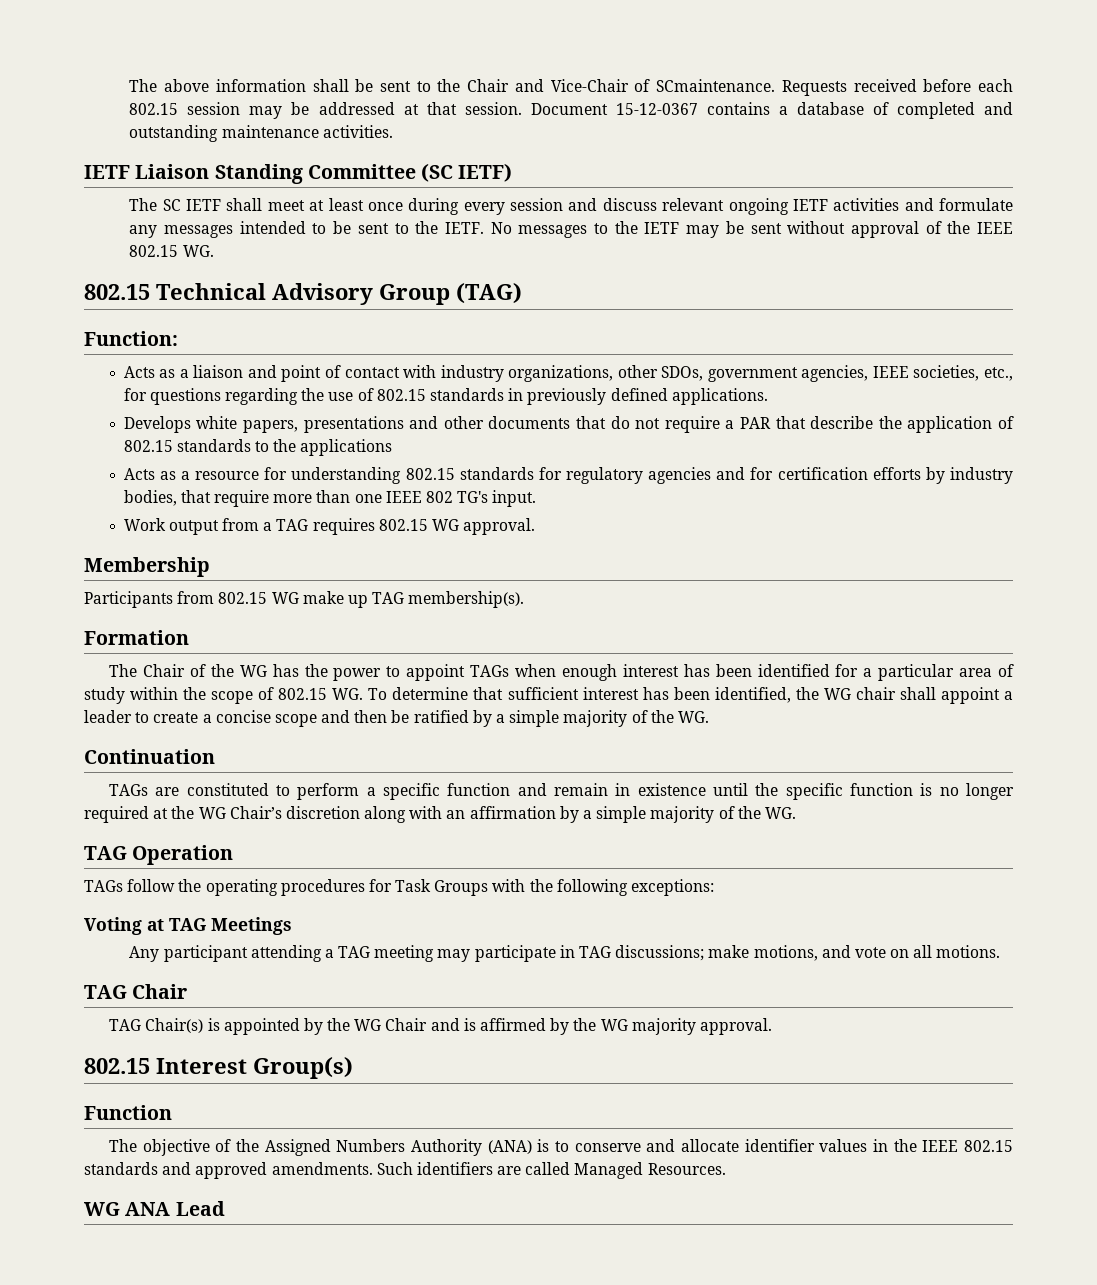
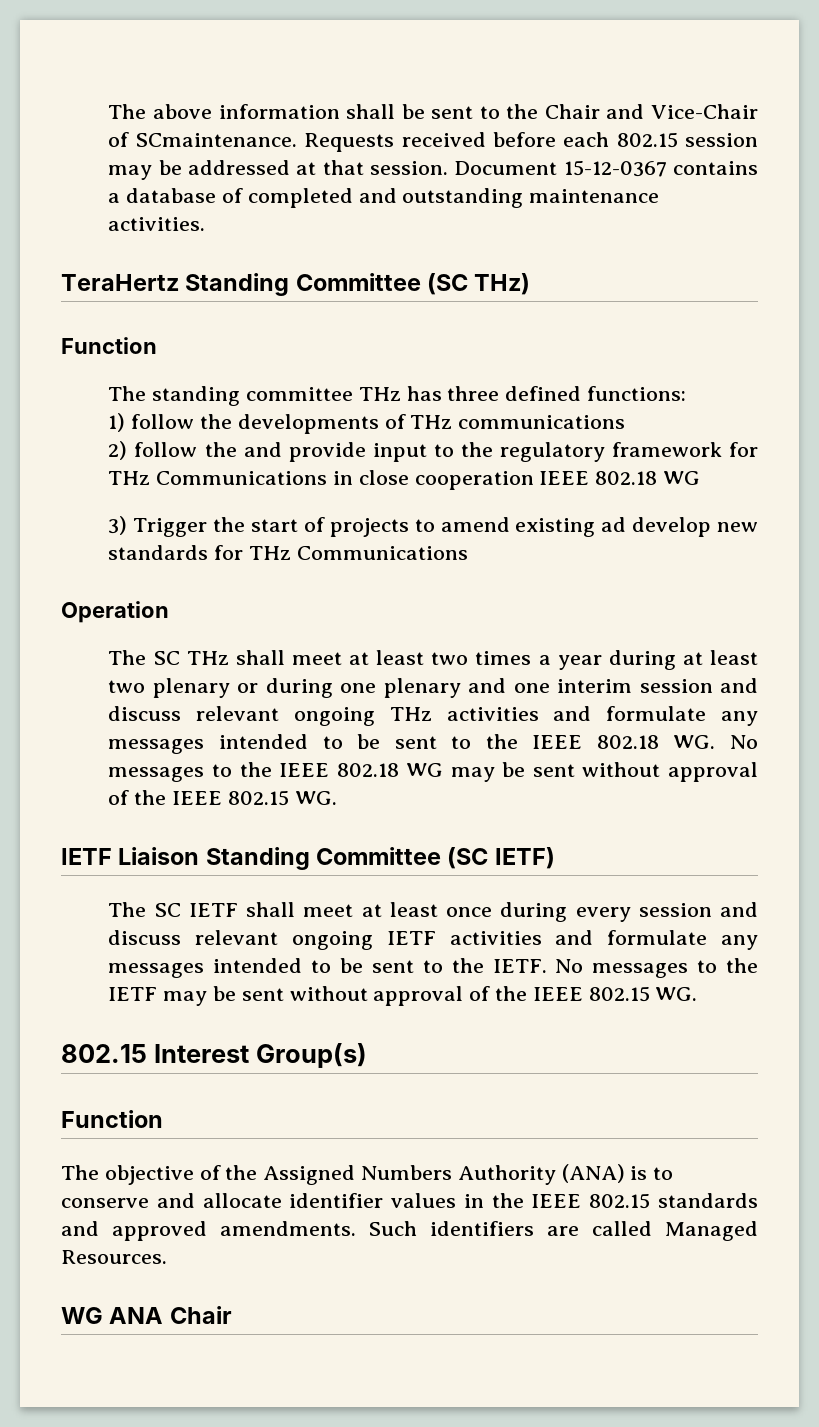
(393, 131) none -> [61,273,531,296] [61,337,157,354] [108,386,687,406] [108,413,626,434] [108,441,758,462] [108,470,701,490] [108,516,758,537] [108,545,468,560] [61,601,169,623] [108,650,759,670] [108,678,758,698] [108,706,758,726] [108,734,758,754] [108,762,758,782] [108,790,337,806] // TeraHertz Standing Committee (SC THz) // Function // The standing committee THz has three defined functions: // 1) follow the developments of THz communications // 2) follow the and provide input to the regulatory framework for THz Communications in close cooperation IEEE 802.18 WG // 3) Trigger the start of projects to amend existing ad develop new standards for THz Communications // Operation // The SC THz shall meet at least two times a year during at least two plenary or during one plenary and one interim session and discuss relevant ongoing THz activities and formulate any messages intended to be sent to the IEEE 802.18 WG. No messages to the IEEE 802.18 WG may be sent without approval of the IEEE 802.15 WG.
[84,283,522,305] [84,331,178,346] [123,365,1013,382] [123,388,768,405] [123,416,1015,433] [123,439,393,456] [123,467,1014,484] [123,490,537,507] [123,518,536,535] [84,557,210,577] [84,591,525,608] [84,630,189,645] [109,664,1014,681] [84,687,1013,704] [84,710,709,727] [84,749,215,764] [109,783,1015,800] [84,806,796,823] [84,845,234,865] [84,879,715,896] [84,917,292,935] [129,945,1001,962] [84,984,188,999] [109,1018,772,1035] // 802.15 Technical Advisory Group (TAG) // Function: // Acts as a liaison and point of contact with industry organizations, other SDOs, government agencies, IEEE societies, etc., for questions regarding the use of 802.15 standards in previously defined applications. // Develops white papers, presentations and other documents that do not require a PAR that describe the application of 802.15 standards to the applications // Acts as a resource for understanding 802.15 standards for regulatory agencies and for certification efforts by industry bodies, that require more than one IEEE 802 TG's input. // Work output from a TAG requires 802.15 WG approval. // Membership // Participants from 802.15 WG make up TAG membership(s). // Formation // The Chair of the WG has the power to appoint TAGs when enough interest has been identified for a particular area of study within the scope of 802.15 WG. To determine that sufficient interest has been identified, the WG chair shall appoint a leader to create a concise scope and then be ratified by a simple majority of the WG. // Continuation // TAGs are constituted to perform a specific function and remain in existence until the specific function is no longer required at the WG Chair’s discretion along with an affirmation by a simple majority of the WG. // TAG Operation // TAGs follow the operating procedures for Task Groups with the following exceptions: // Voting at TAG Meetings // Any participant attending a TAG meeting may participate in TAG discussions; make motions, and vote on all motions. // TAG Chair // TAG Chair(s) is appointed by the WG Chair and is affirmed by the WG majority approval. -> (698, 994) none
[175,1201,225,1216] Lead -> [169,1306,232,1324] Chair

